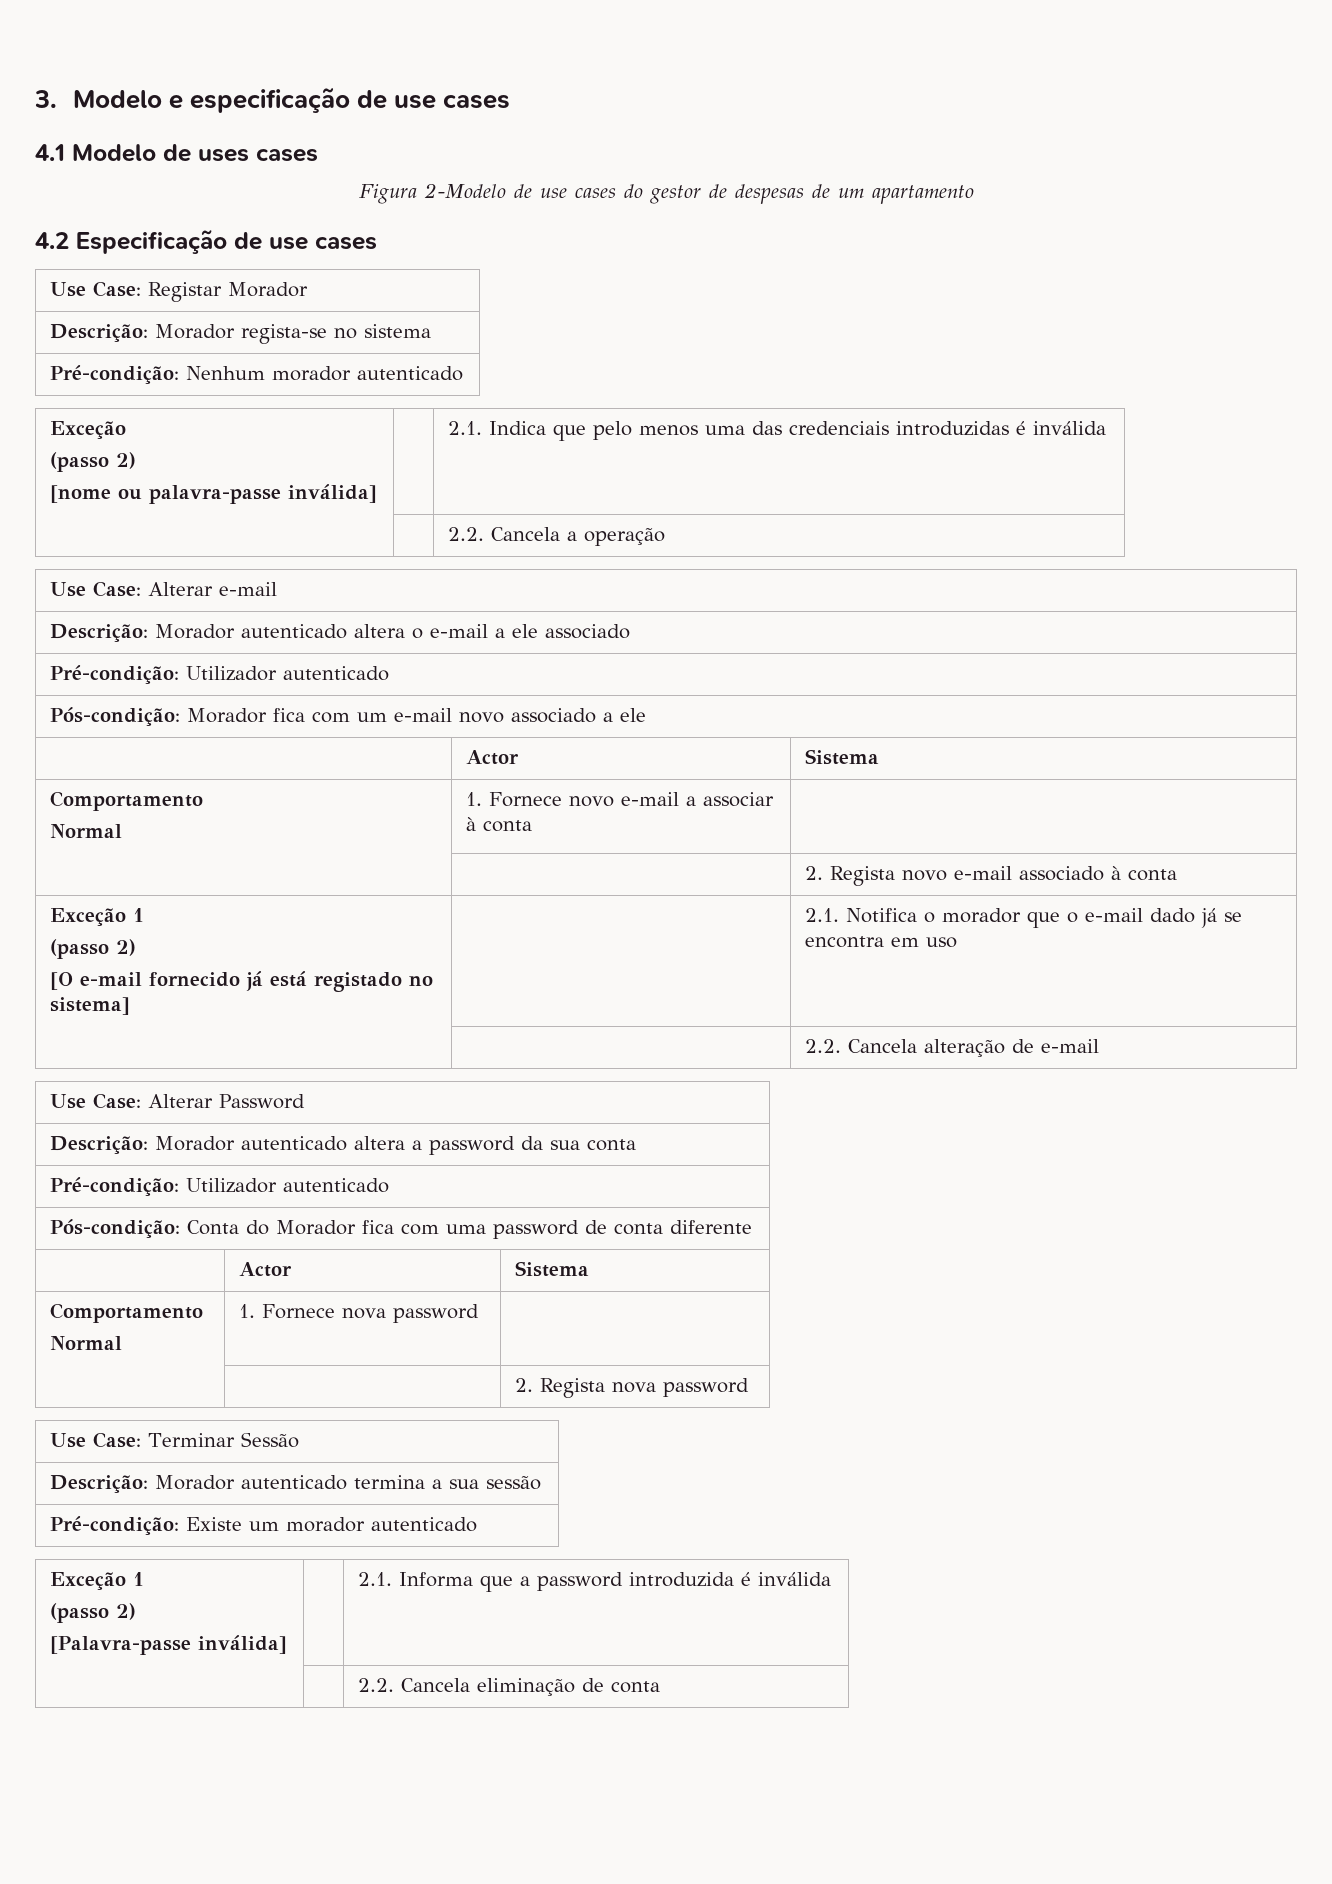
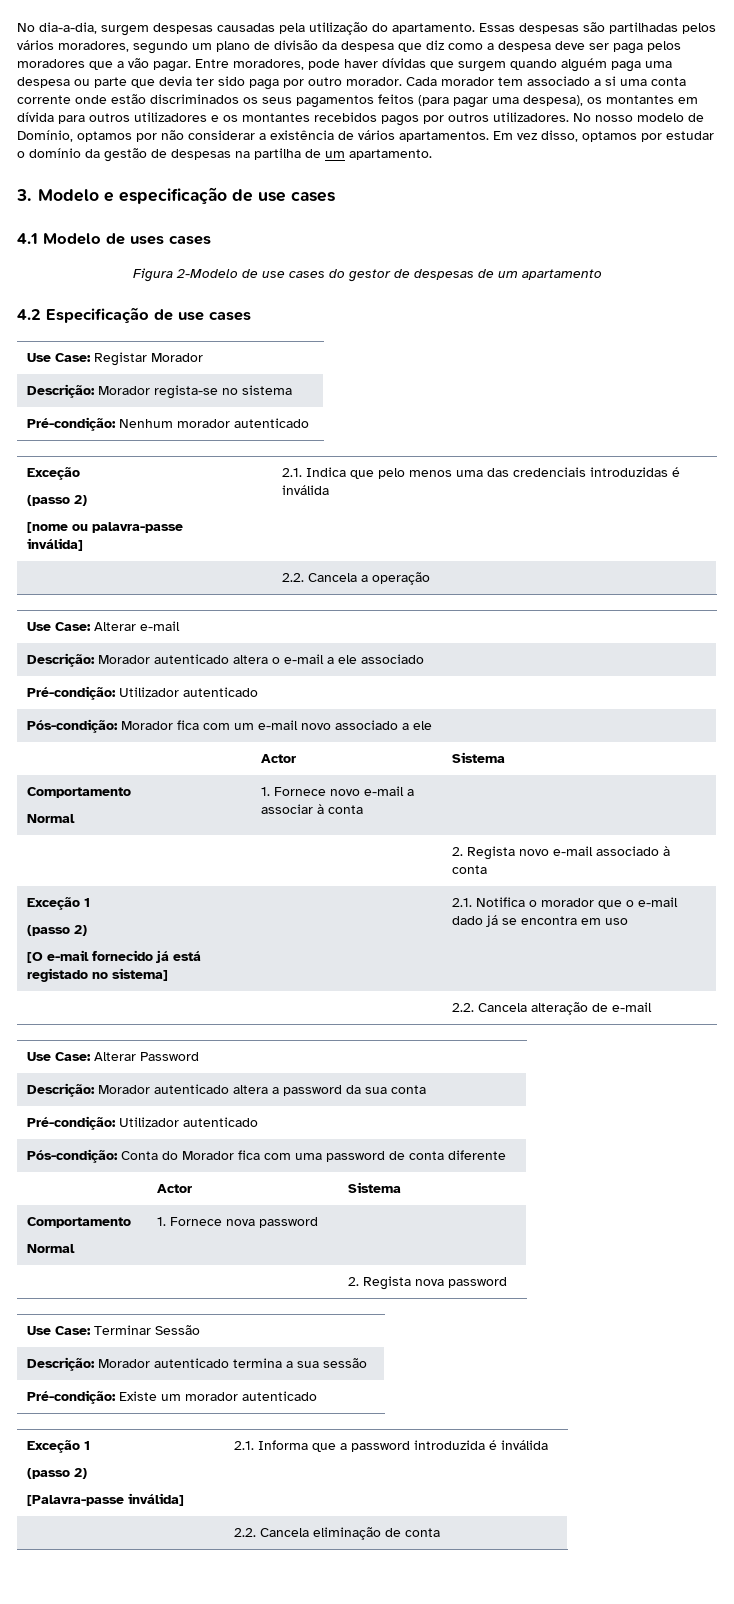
(34, 99) none -> [17,22,716,36] [17,40,681,54] [17,58,672,72] [17,76,686,90] [17,94,698,108] [17,112,704,126] [17,130,714,142] [17,148,432,162] No dia-a-dia, surgem despesas causadas pela utilização do apartamento. Essas despesas são partilhadas pelos vários moradores, segundo um plano de divisão da despesa que diz como a despesa deve ser paga pelos moradores que a vão pagar. Entre moradores, pode haver dívidas que surgem quando alguém paga uma despesa ou parte que devia ter sido paga por outro morador. Cada morador tem associado a si uma conta corrente onde estão discriminados os seus pagamentos feitos (para pagar uma despesa), os montantes em dívida para outros utilizadores e os montantes recebidos pagos por outros utilizadores. No nosso modelo de Domínio, optamos por não considerar a existência de vários apartamentos. Em vez disso, optamos por estudar o domínio da gestão de despesas na partilha de um apartamento. //

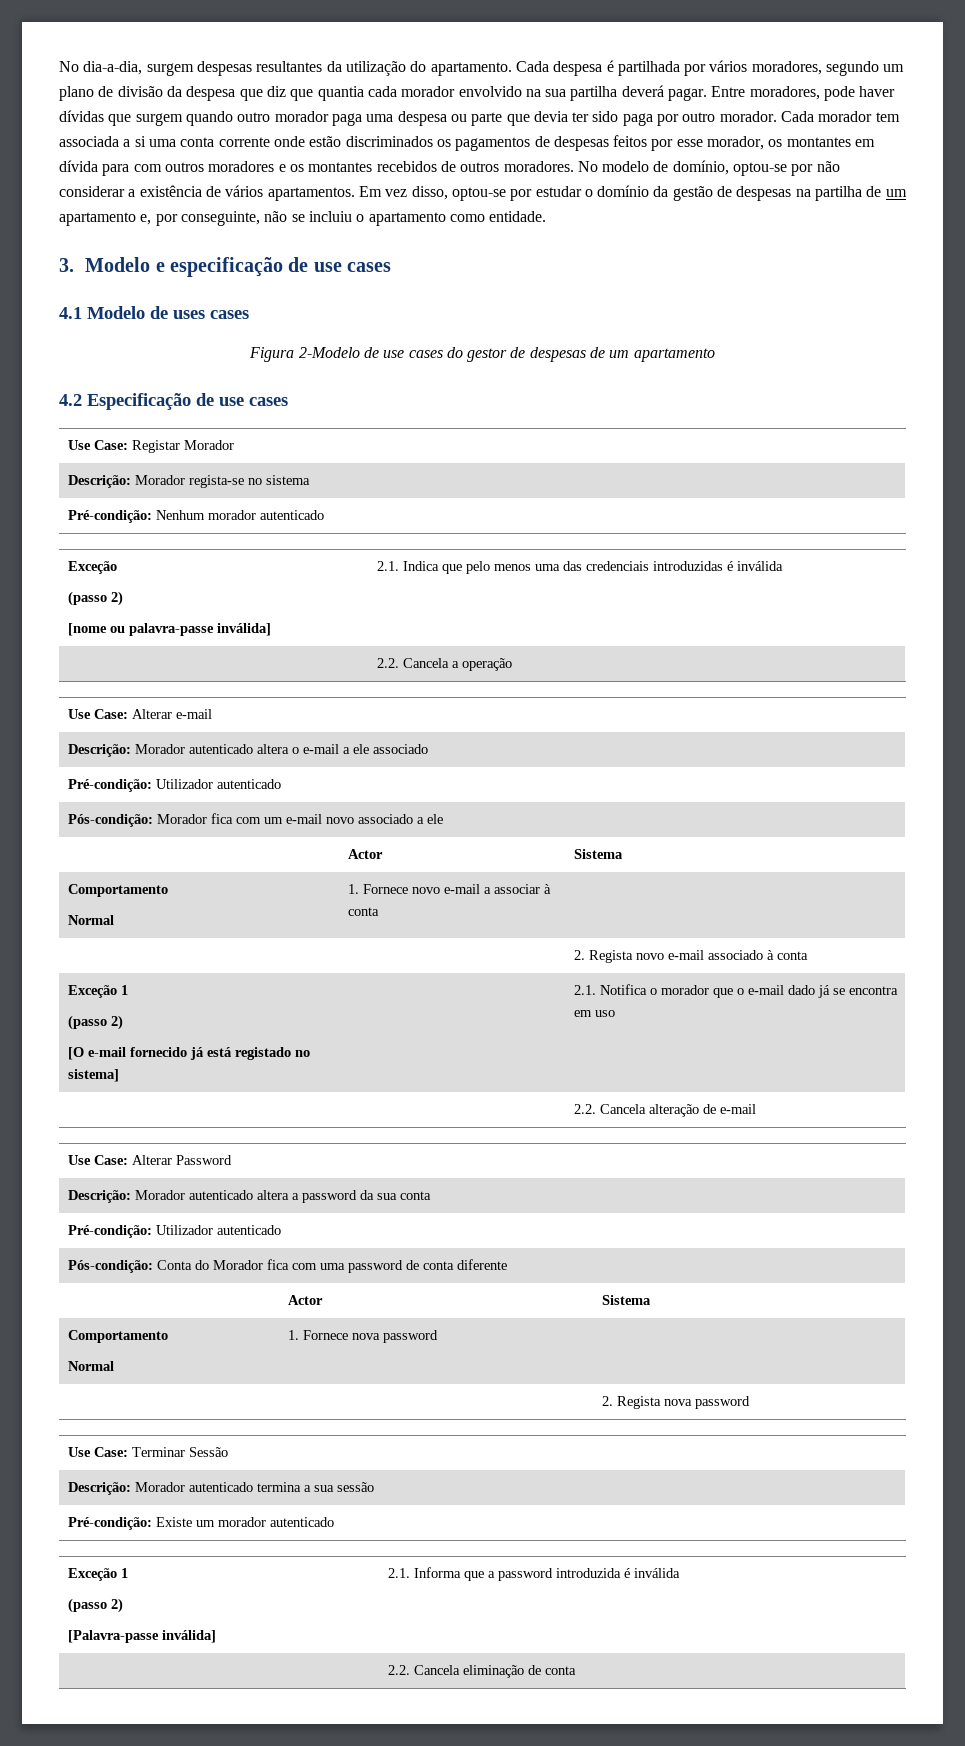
[217,23,305,34] causadas pela -> [256,61,342,72] resultantes da
[479,22,716,34] Essas despesas são partilhadas pelos -> [515,60,707,76] Cada despesa é partilhada por
[448,41,681,54] [17,58,149,70] como a despesa deve ser paga pelos moradores que a vão -> [290,85,664,101] que quantia cada morador envolvido na sua partilha deverá
[561,58,607,72] alguém -> [237,111,329,122] outro morador
[527,76,590,86] associado -> [59,136,119,147] associada
[262,94,583,108] seus pagamentos feitos (para pagar uma despesa), -> [455,135,765,151] pagamentos de despesas feitos por esse morador,
[89,112,207,122] outros utilizadores -> [133,161,275,172] com outros moradores
[381,112,704,126] [17,130,132,142] pagos por outros utilizadores. No nosso modelo de Domínio, optamos -> [440,160,788,176] de outros moradores. No modelo de domínio, optou-se
[582,131,637,142] optamos -> [451,187,506,201] optou-se
[349,149,432,160] apartamento. -> [59,211,547,226] apartamento e, por conseguinte, não se incluiu o apartamento como entidade.

